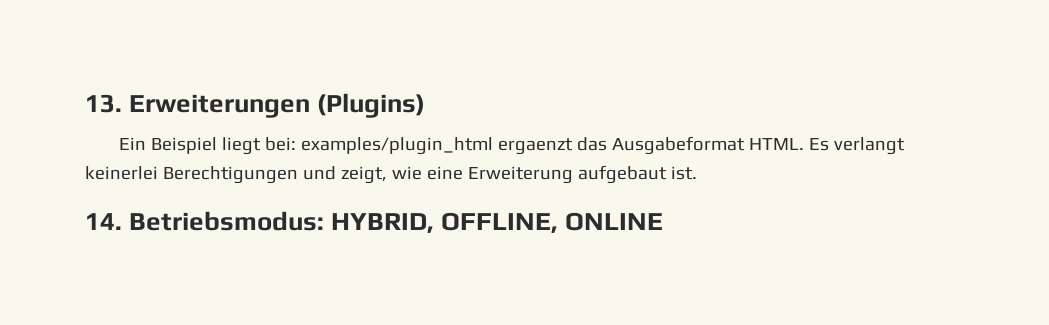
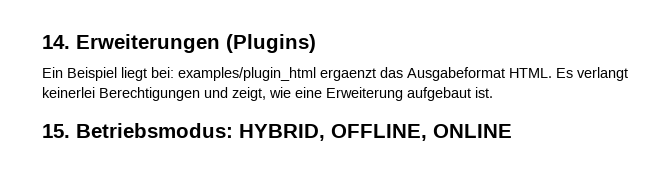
[85,94,122,113] 13. -> [42,35,70,49] 14.
[85,213,122,230] 14. -> [42,124,70,138] 15.

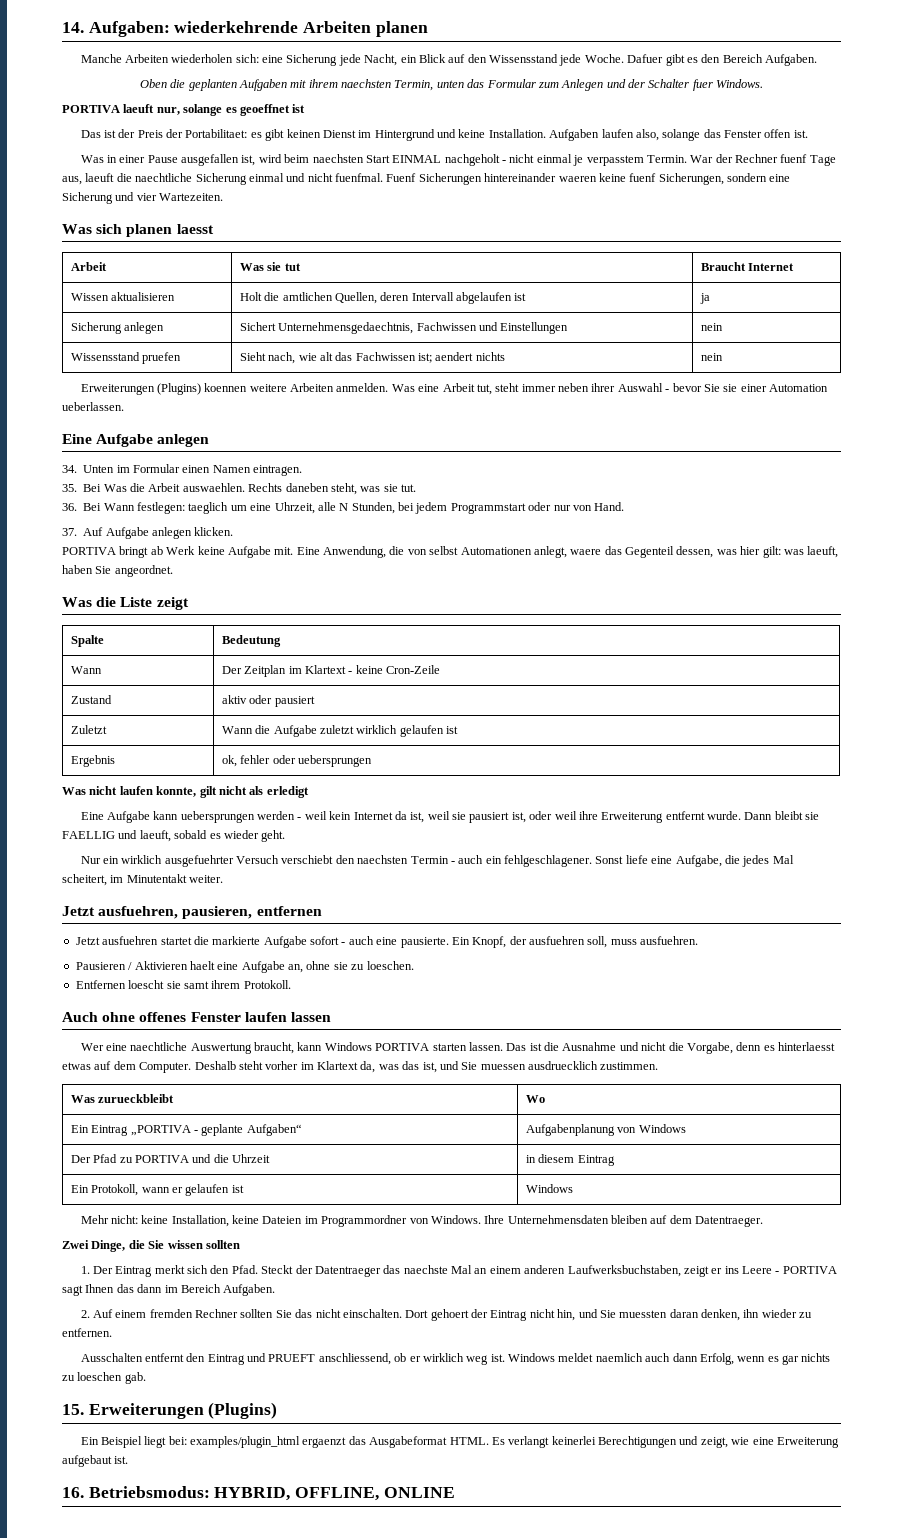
(70, 42) none -> [88,21,428,37] [80,54,818,66] [139,79,764,91] [62,104,306,116] [80,129,808,141] [80,154,836,166] [62,173,791,185] [62,192,224,204] [62,224,214,237] [70,262,107,271] [239,262,301,271] [700,262,795,271] [70,292,176,301] [239,292,527,304] [699,293,710,304] [70,322,165,334] [239,322,569,334] [700,323,723,331] [70,352,182,364] [239,352,505,364] [700,353,723,361] [80,383,829,395] [62,402,124,411] [62,434,210,447] [62,464,303,476] [62,483,416,495] [62,502,625,514] [62,527,234,539] [62,546,839,558] [62,565,173,577] [62,597,189,610] [70,635,104,647] [221,635,281,647] [70,666,102,674] [221,665,441,677] [70,695,112,704] [221,695,315,707] [70,725,107,734] [221,725,459,737] [70,755,115,767] [221,755,372,767] [62,786,309,798] [80,811,820,823] [62,830,286,842] [80,855,794,867] [62,874,224,886] [62,906,322,919] [75,936,699,948] [75,961,414,973] [75,980,291,989] [62,1012,331,1022] [80,1042,836,1054] [62,1061,659,1073] [70,1094,175,1103] [525,1095,545,1103] [70,1124,302,1136] [525,1124,686,1136] [70,1154,271,1163] [525,1154,615,1166] [70,1184,244,1196] [525,1184,573,1193] [80,1215,764,1227] [62,1240,240,1252] [80,1265,837,1277] [62,1284,276,1296] [80,1309,813,1321] [62,1328,112,1337] [80,1353,831,1365] [62,1372,146,1384] [62,1404,84,1415] Aufgaben: wiederkehrende Arbeiten planen // Manche Arbeiten wiederholen sich: eine Sicherung jede Nacht, ein Blick auf den Wissensstand jede Woche. Dafuer gibt es den Bereich Aufgaben. // Oben die geplanten Aufgaben mit ihrem naechsten Termin, unten das Formular zum Anlegen und der Schalter fuer Windows. // PORTIVA laeuft nur, solange es geoeffnet ist // Das ist der Preis der Portabilitaet: es gibt keinen Dienst im Hintergrund und keine Installation. Aufgaben laufen also, solange das Fenster offen ist. // Was in einer Pause ausgefallen ist, wird beim naechsten Start EINMAL nachgeholt - nicht einmal je verpasstem Termin. War der Rechner fuenf Tage aus, laeuft die naechtliche Sicherung einmal und nicht fuenfmal. Fuenf Sicherungen hintereinander waeren keine fuenf Sicherungen, sondern eine Sicherung und vier Wartezeiten. // Was sich planen laesst // Arbeit | Was sie tut | Braucht Internet // Wissen aktualisieren | Holt die amtlichen Quellen, deren Intervall abgelaufen ist | ja // Sicherung anlegen | Sichert Unternehmensgedaechtnis, Fachwissen und Einstellungen | nein // Wissensstand pruefen | Sieht nach, wie alt das Fachwissen ist; aendert nichts | nein // Erweiterungen (Plugins) koennen weitere Arbeiten anmelden. Was eine Arbeit tut, steht immer neben ihrer Auswahl - bevor Sie sie einer Automation ueberlassen. // Eine Aufgabe anlegen // 34. Unten im Formular einen Namen eintragen. // 35. Bei Was die Arbeit auswaehlen. Rechts daneben steht, was sie tut. // 36. Bei Wann festlegen: taeglich um eine Uhrzeit, alle N Stunden, bei jedem Programmstart oder nur von Hand. // 37. Auf Aufgabe anlegen klicken. // PORTIVA bringt ab Werk keine Aufgabe mit. Eine Anwendung, die von selbst Automationen anlegt, waere das Gegenteil dessen, was hier gilt: was laeuft, haben Sie angeordnet. // Was die Liste zeigt // Spalte | Bedeutung // Wann | Der Zeitplan im Klartext - keine Cron-Zeile // Zustand | aktiv oder pausiert // Zuletzt | Wann die Aufgabe zuletzt wirklich gelaufen ist // Ergebnis | ok, fehler oder uebersprungen // Was nicht laufen konnte, gilt nicht als erledigt // Eine Aufgabe kann uebersprungen werden - weil kein Internet da ist, weil sie pausiert ist, oder weil ihre Erweiterung entfernt wurde. Dann bleibt sie FAELLIG und laeuft, sobald es wieder geht. // Nur ein wirklich ausgefuehrter Versuch verschiebt den naechsten Termin - auch ein fehlgeschlagener. Sonst liefe eine Aufgabe, die jedes Mal scheitert, im Minutentakt weiter. // Jetzt ausfuehren, pausieren, entfernen // Jetzt ausfuehren startet die markierte Aufgabe sofort - auch eine pausierte. Ein Knopf, der ausfuehren soll, muss ausfuehren. // Pausieren / Aktivieren haelt eine Aufgabe an, ohne sie zu loeschen. // Entfernen loescht sie samt ihrem Protokoll. // Auch ohne offenes Fenster laufen lassen // Wer eine naechtliche Auswertung braucht, kann Windows PORTIVA starten lassen. Das ist die Ausnahme und nicht die Vorgabe, denn es hinterlaesst etwas auf dem Computer. Deshalb steht vorher im Klartext da, was das ist, und Sie muessen ausdruecklich zustimmen. // Was zurueckbleibt | Wo // Ein Eintrag „PORTIVA - geplante Aufgaben“ | Aufgabenplanung von Windows // Der Pfad zu PORTIVA und die Uhrzeit | in diesem Eintrag // Ein Protokoll, wann er gelaufen ist | Windows // Mehr nicht: keine Installation, keine Dateien im Programmordner von Windows. Ihre Unternehmensdaten bleiben auf dem Datentraeger. // Zwei Dinge, die Sie wissen sollten // 1. Der Eintrag merkt sich den Pfad. Steckt der Datentraeger das naechste Mal an einem anderen Laufwerksbuchstaben, zeigt er ins Leere - PORTIVA sagt Ihnen das dann im Bereich Aufgaben. // 2. Auf einem fremden Rechner sollten Sie das nicht einschalten. Dort gehoert der Eintrag nicht hin, und Sie muessten daran denken, ihn wieder zu entfernen. // Ausschalten entfernt den Eintrag und PRUEFT anschliessend, ob er wirklich weg ist. Windows meldet naemlich auch dann Erfolg, wenn es gar nichts zu loeschen gab. // 15.
[42,124,70,138] 15. -> [62,1487,84,1498] 16.

